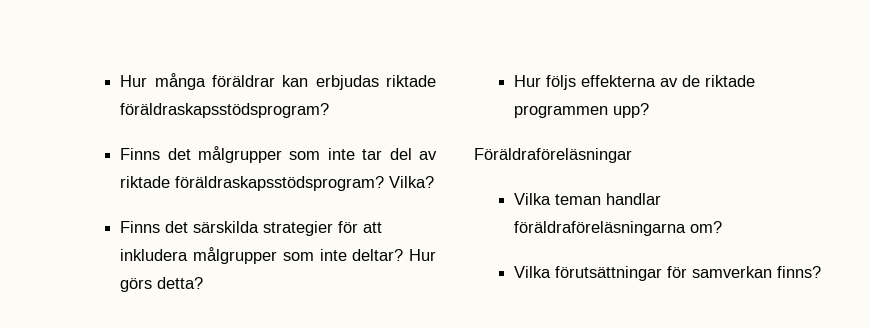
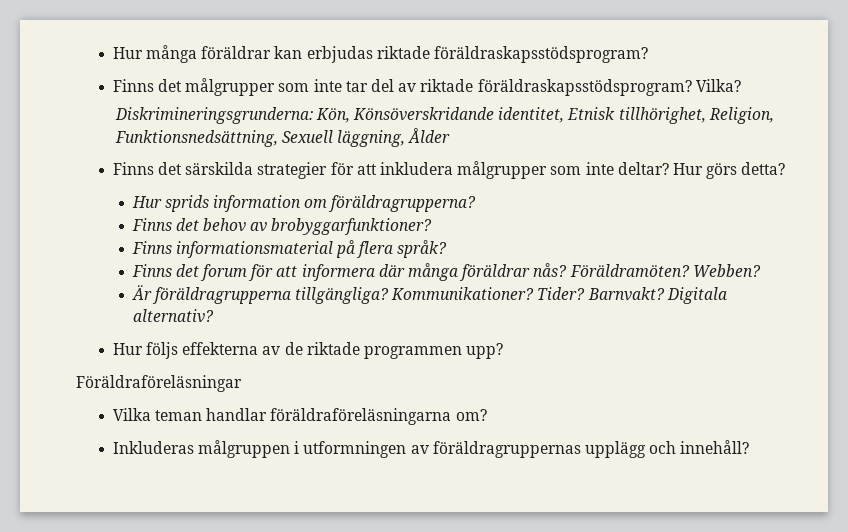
(435, 182) none -> [114,107,774,124] [114,128,451,147] // Diskrimineringsgrunderna: Kön, Könsöverskridande identitet, Etnisk tillhörighet, Religion, Funktionsnedsättning, Sexuell läggning, Ålder
(204, 283) none -> [131,195,477,212] [131,218,433,235] [131,240,448,258] [131,263,761,281] [131,285,727,304] [132,309,214,323] // Hur sprids information om föräldragrupperna? // Finns det behov av brobyggarfunktioner? // Finns informationsmaterial på flera språk? // Finns det forum för att informera där många föräldrar nås? Föräldramöten? Webben? // Är föräldragrupperna tillgängliga? Kommunikationer? Tider? Barnvakt? Digitala alternativ?
[514,266,822,281] Vilka förutsättningar för samverkan finns? -> [112,440,750,458] Inkluderas målgruppen i utformningen av föräldragruppernas upplägg och innehåll?

